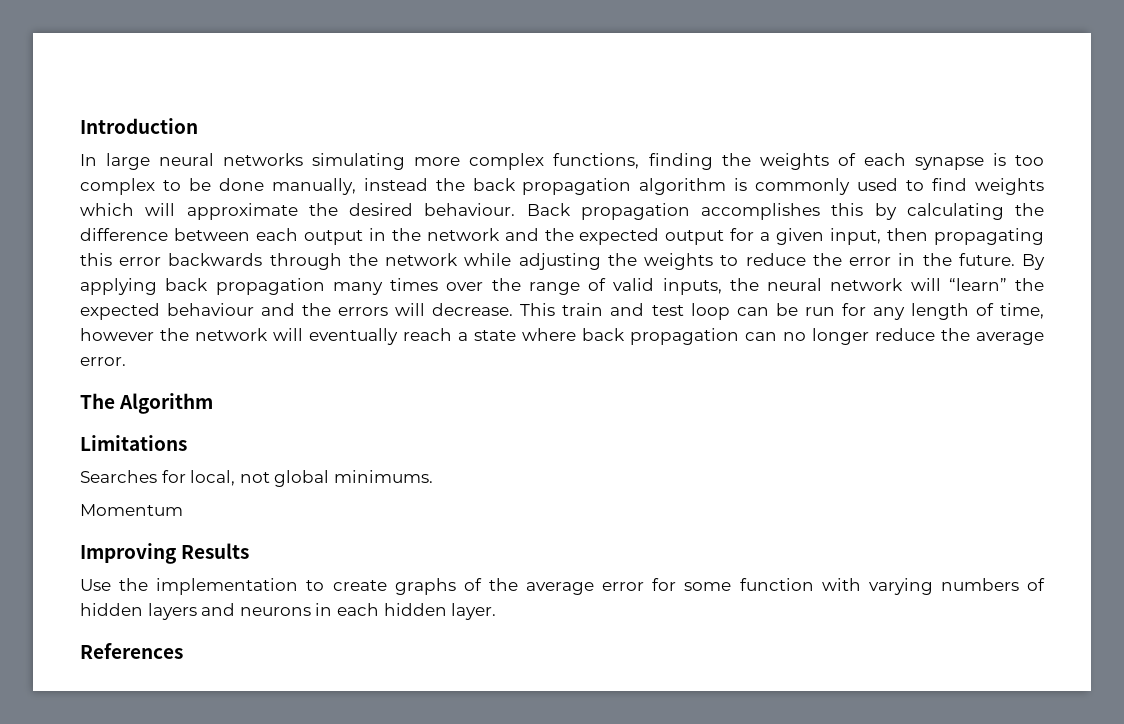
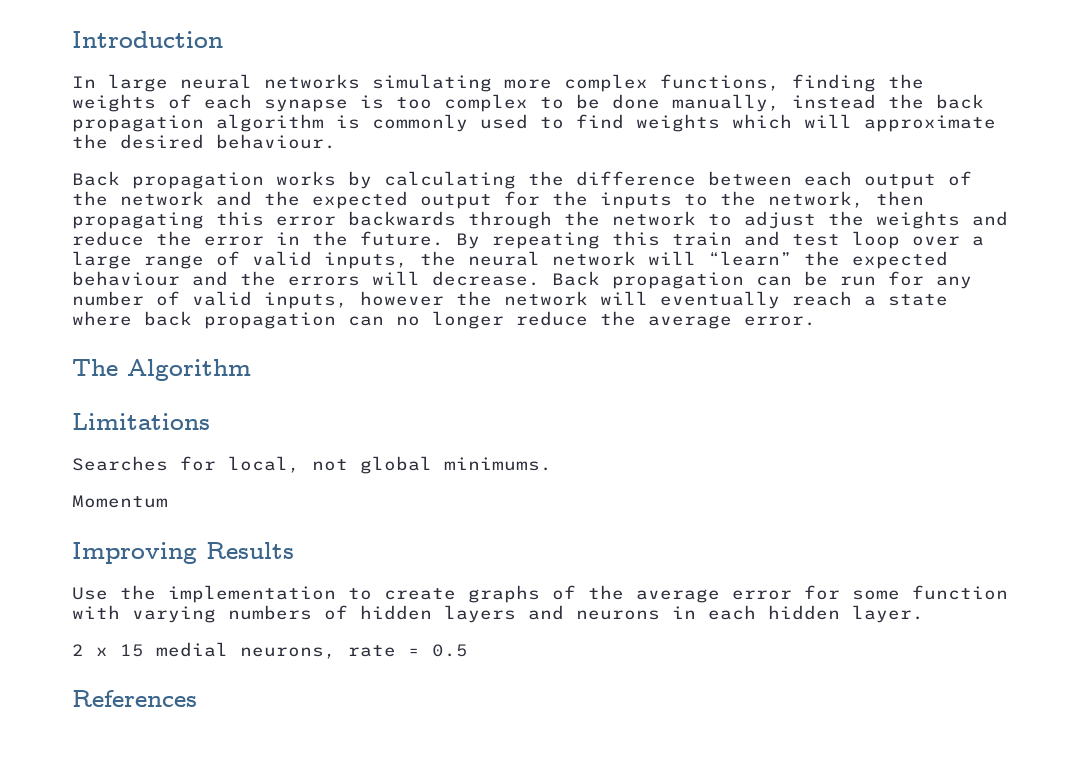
[526,203,864,220] Back propagation accomplishes this -> [72,171,336,189] // Back propagation works
[368,228,386,241] in -> [948,171,972,186] of
[760,228,882,245] a given input, -> [552,191,864,209] the inputs to the network,
[464,253,739,270] while adjusting the weights to -> [708,211,1008,229] to adjust the weights and
[80,278,521,295] applying back propagation many times over the -> [492,231,984,249] [72,251,132,269] repeating this train and test loop over a large
[520,303,730,320] This train and test loop -> [552,271,744,289] Back propagation
[910,303,1045,320] length of time, -> [72,291,348,309] number of valid inputs,
(497, 611) none -> [72,642,468,659] // 2 x 15 medial neurons, rate = 0.5

